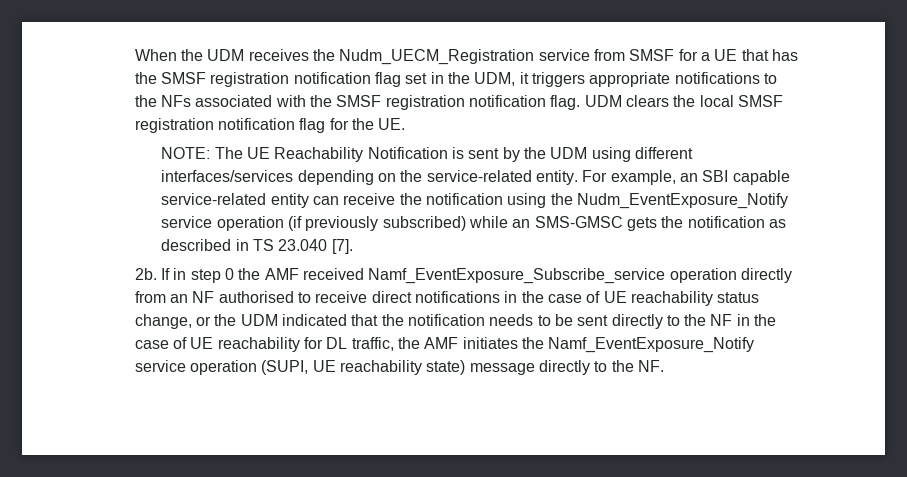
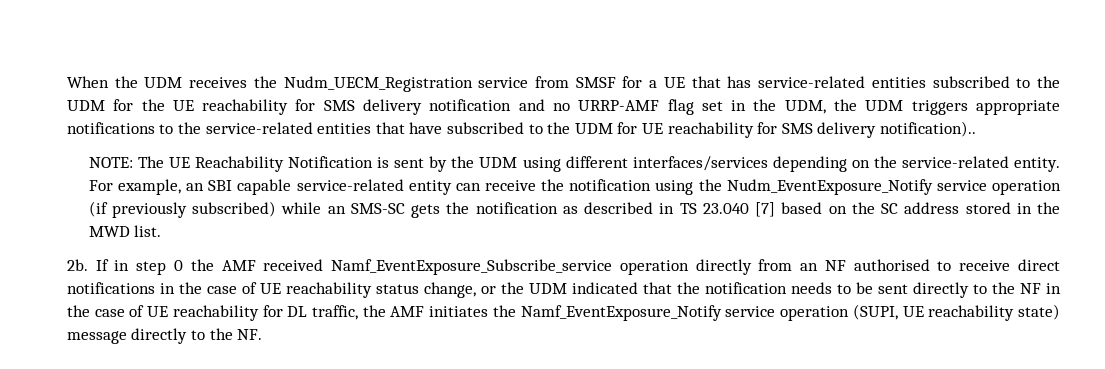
[134,72,371,87] the SMSF registration notification -> [758,76,1061,88] [66,99,660,115] service-related entities subscribed to the UDM for the UE reachability for SMS delivery notification and no URRP-AMF
[519,72,529,84] it -> [834,99,904,111] the UDM
[160,95,783,110] [134,118,406,133] NFs associated with the SMSF registration notification flag. UDM clears the local SMSF registration notification flag for the UE. -> [205,121,976,138] service-related entities that have subscribed to the UDM for UE reachability for SMS delivery notification)..
[534,216,623,228] SMS-GMSC -> [350,203,405,214] SMS-SC
[331,239,353,254] [7]. -> [755,202,1060,217] [88,225,162,237] [7] based on the SC address stored in the MWD list.

